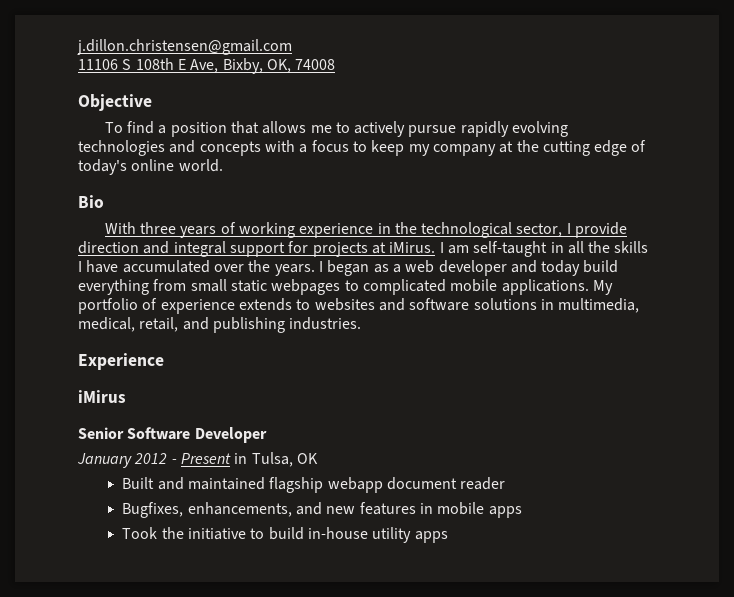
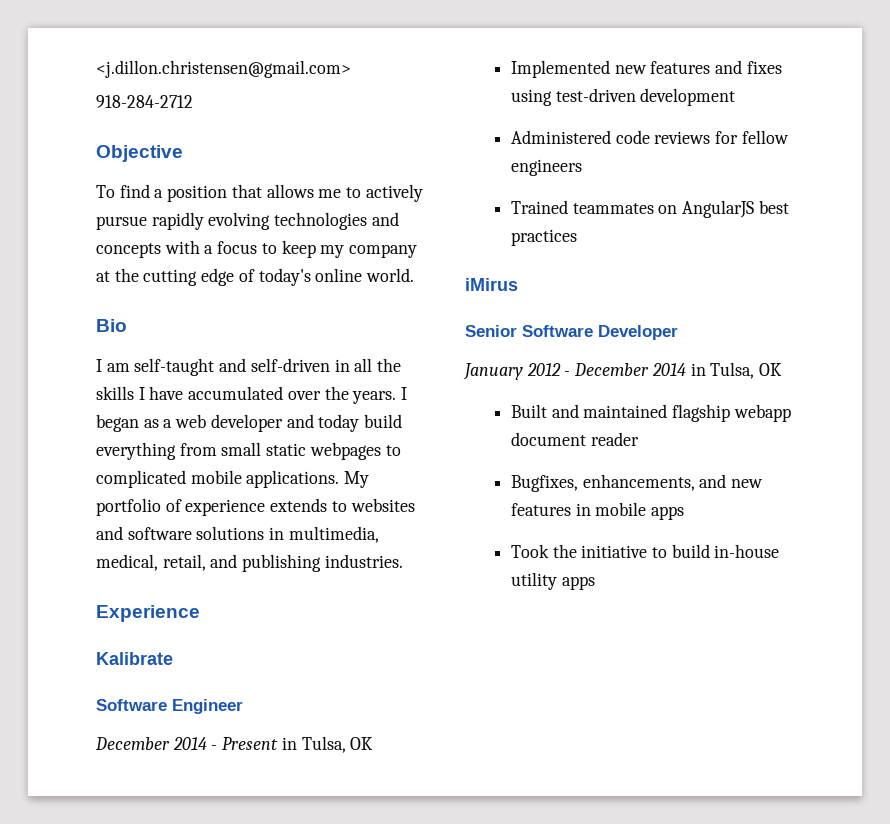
[77,39,292,55] [78,58,336,74] j.dillon.christensen@gmail.com // 11106 S 108th E Ave, Bixby, OK, 74008 -> [96,60,351,78] [96,95,193,108] <j.dillon.christensen@gmail.com> // 918-284-2712
[104,222,628,238] [78,241,436,257] With three years of working experience in the technological sector, I provide direction and integral support for projects at iMirus. -> (127, 325) none
(548, 249) none -> [219,358,330,372] and self-driven
(164, 361) none -> [96,652,173,665] [96,699,243,714] [95,736,374,753] [510,60,782,78] [510,88,736,106] [510,130,789,144] [510,159,582,176] [510,200,789,218] [510,229,577,246] // Kalibrate // Software Engineer // December 2014 - Present in Tulsa, OK // Implemented new features and fixes using test-driven development // Administered code reviews for fellow engineers // Trained teammates on AngularJS best practices
[180,453,231,464] Present -> [574,363,686,376] December 2014

